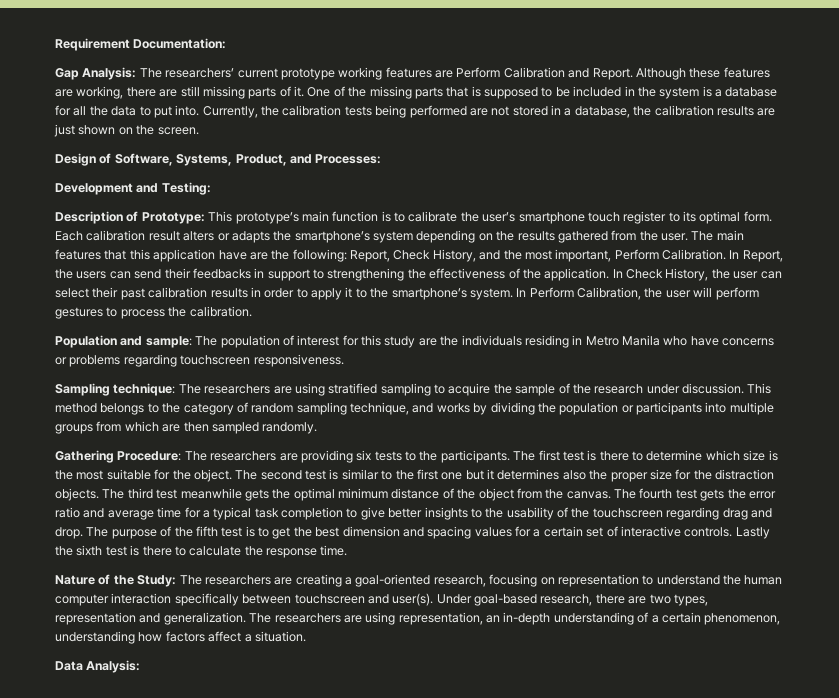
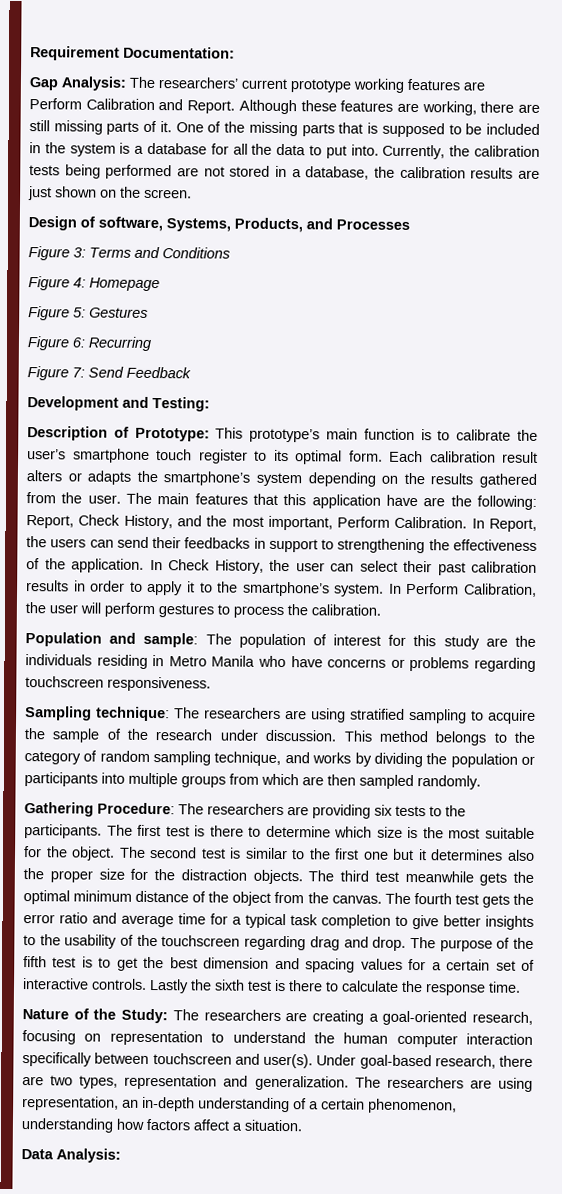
[114,153,382,166] Software, Systems, Product, and Processes: -> [98,216,410,233] [28,246,230,261] [28,276,160,292] [28,306,148,321] [27,336,151,351] [27,366,191,381] software, Systems, Products, and Processes // Figure 3: Terms and Conditions // Figure 4: Homepage // Figure 5: Gestures // Figure 6: Recurring // Figure 7: Send Feedback

